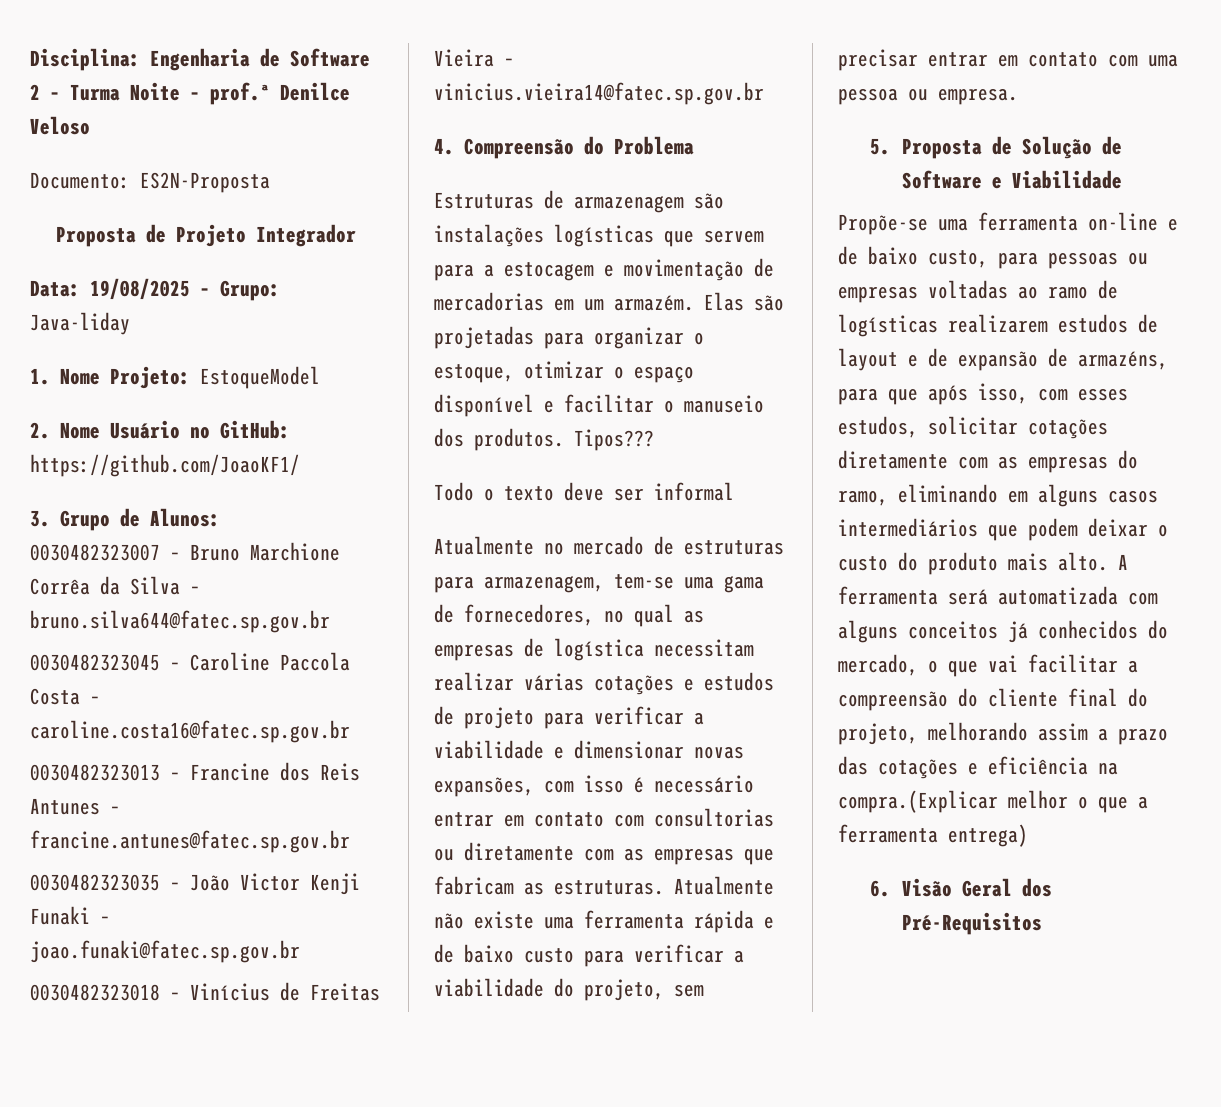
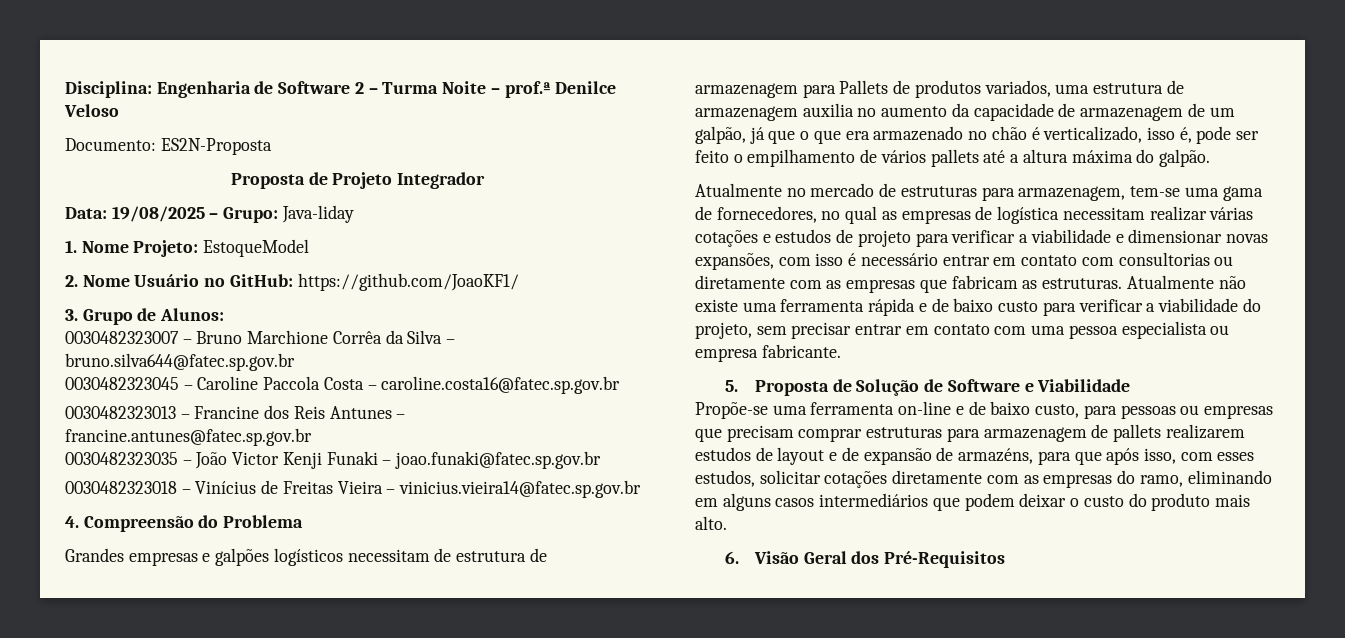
[434,190,724,213] [434,224,764,247] [434,258,774,281] [434,292,784,311] [434,326,704,349] [434,361,694,383] [434,394,764,417] [434,428,654,451] [434,482,734,501] Estruturas de armazenagem são instalações logísticas que servem para a estocagem e movimentação de mercadorias em um armazém. Elas são projetadas para organizar o estoque, otimizar o espaço disponível e facilitar o manuseio dos produtos. Tipos??? // Todo o texto deve ser informal -> [65,548,547,566] [695,80,1184,98] [695,103,1235,121] [695,126,1260,144] [695,149,1210,167] Grandes empresas e galpões logísticos necessitam de estrutura de armazenagem para Pallets de produtos variados, uma estrutura de armazenagem auxilia no aumento da capacidade de armazenagem de um galpão, já que o que era armazenado no chão é verticalizado, isso é, pode ser feito o empilhamento de vários pallets até a altura máxima do galpão.
[908,88,1018,105] ou empresa. -> [1121,321,1230,339] [695,344,841,362] especialista ou empresa fabricante.
[928,280,1118,299] [838,314,938,337] voltadas ao ramo de logísticas -> [695,424,1162,442] que precisam comprar estruturas para armazenagem de pallets
[1118,554,1128,570] [838,586,1158,605] [838,620,1168,643] [838,654,1138,677] [838,688,1148,711] [838,722,1168,745] [838,756,1118,779] [838,790,1148,813] [838,824,1028,847] A ferramenta será automatizada com alguns conceitos já conhecidos do mercado, o que vai facilitar a compreensão do cliente final do projeto, melhorando assim a prazo das cotações e eficiência na compra.(Explicar melhor o que a ferramenta entrega) -> (727, 523) none

